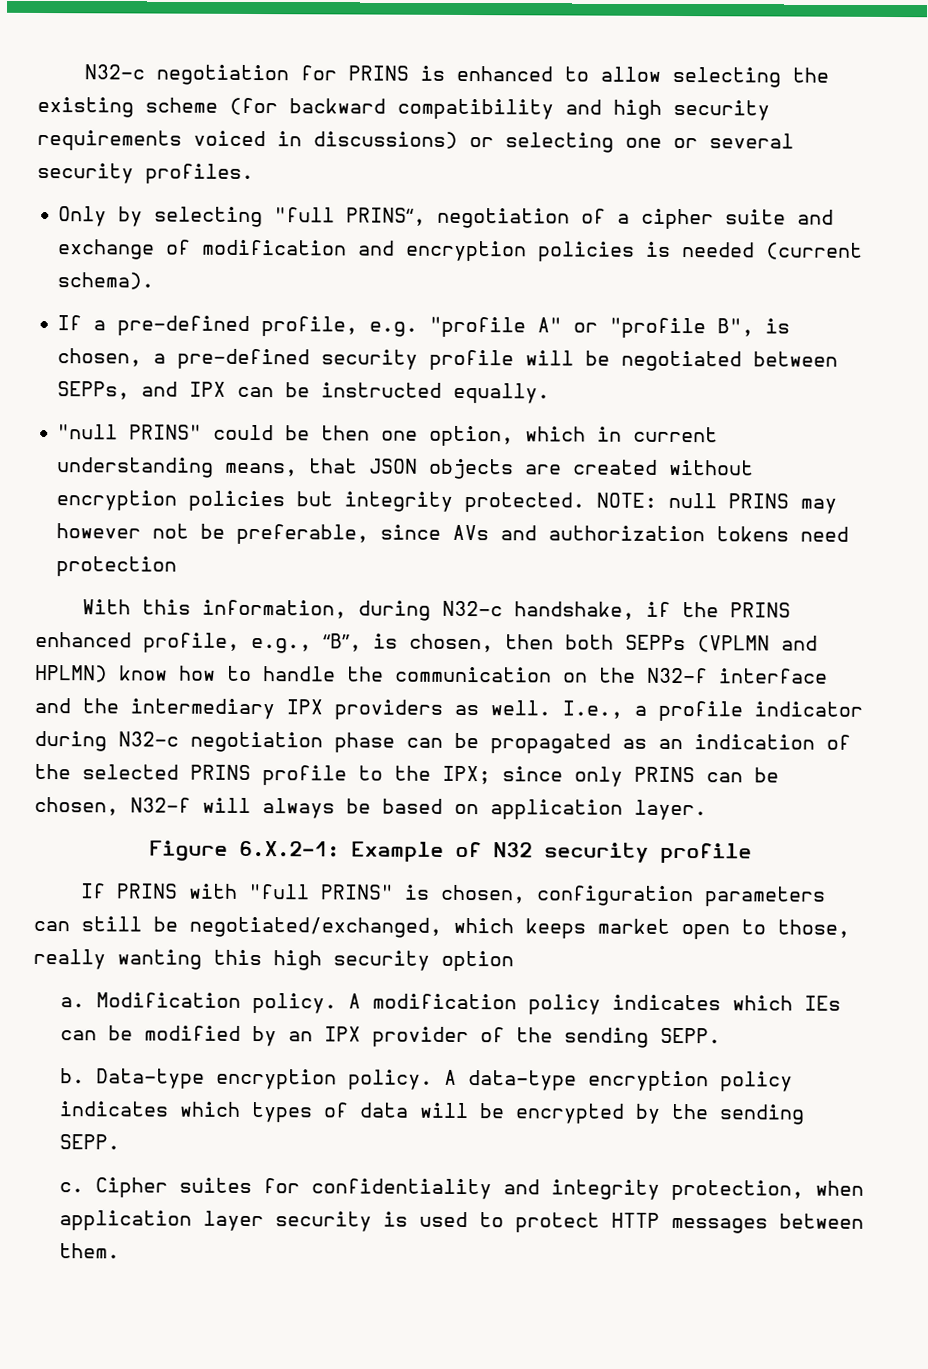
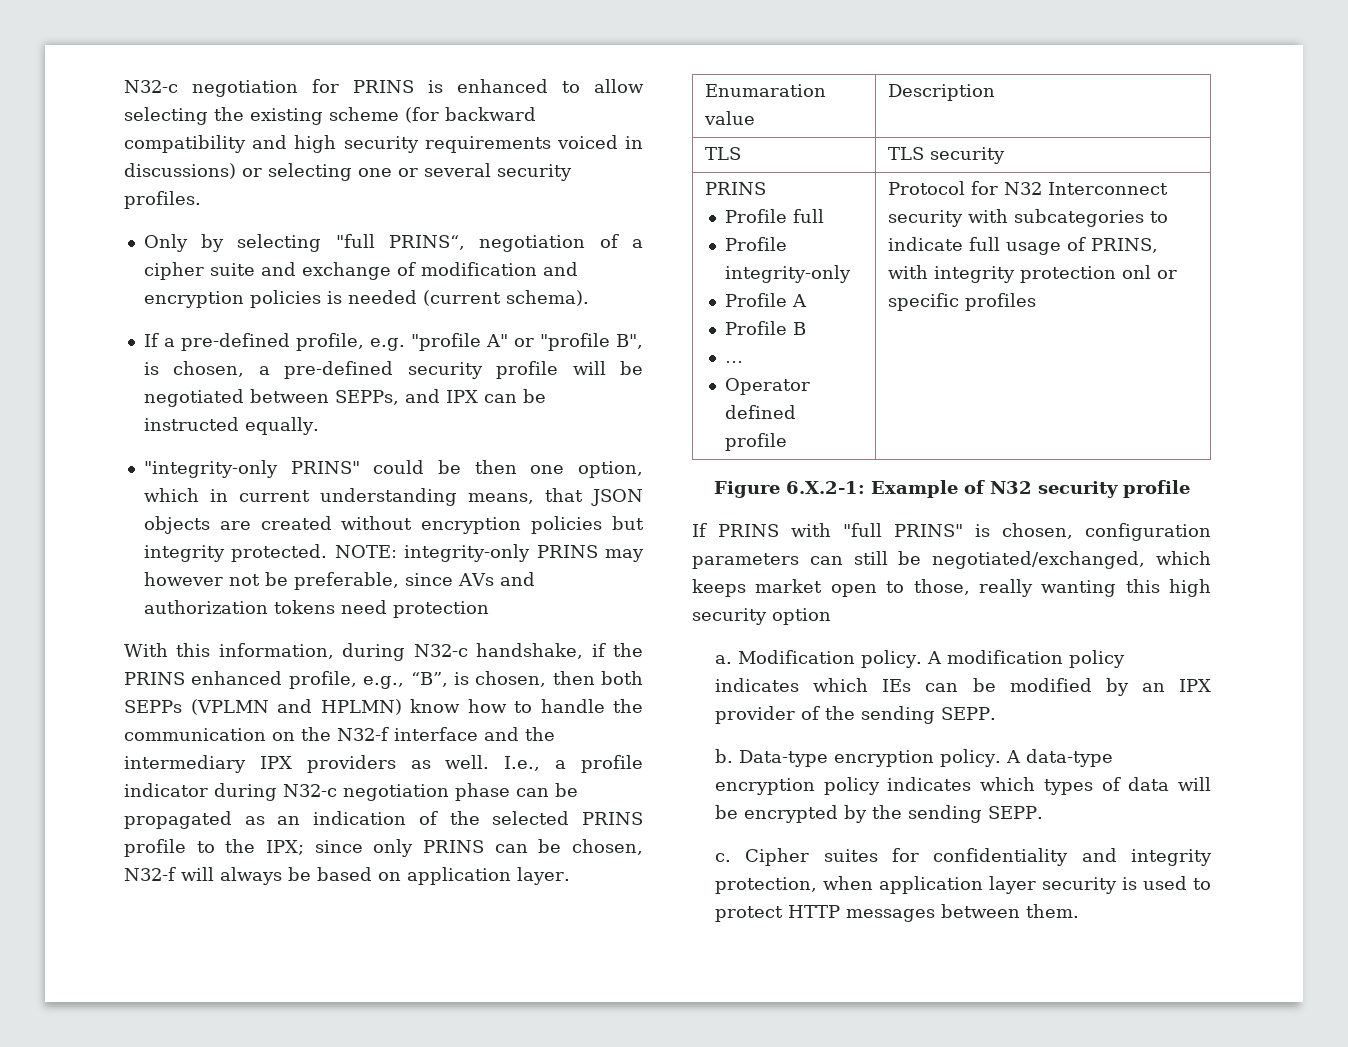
[57,424,119,440] "null -> [143,460,278,478] "integrity-only
[668,492,718,509] null -> [404,544,531,562] integrity-only
(707, 810) none -> [705,84,827,97] [704,111,756,125] [888,84,996,101] [705,147,742,160] [888,147,1006,164] [705,182,767,195] [724,209,824,223] [724,237,787,251] [724,265,851,283] [724,293,807,307] [724,321,806,335] [724,361,743,363] [724,378,810,395] [724,405,796,419] [724,433,787,451] [888,181,1169,195] [888,209,1169,227] [888,237,1159,255] [888,265,1178,283] [888,293,1037,311] // Enumaration value | Description // TLS | TLS security // PRINS // Profile full // Profile integrity-only // Profile A // Profile B // … // Operator defined profile | Protocol for N32 Interconnect security with subcategories to indicate full usage of PRINS, with integrity protection onl or specific profiles

